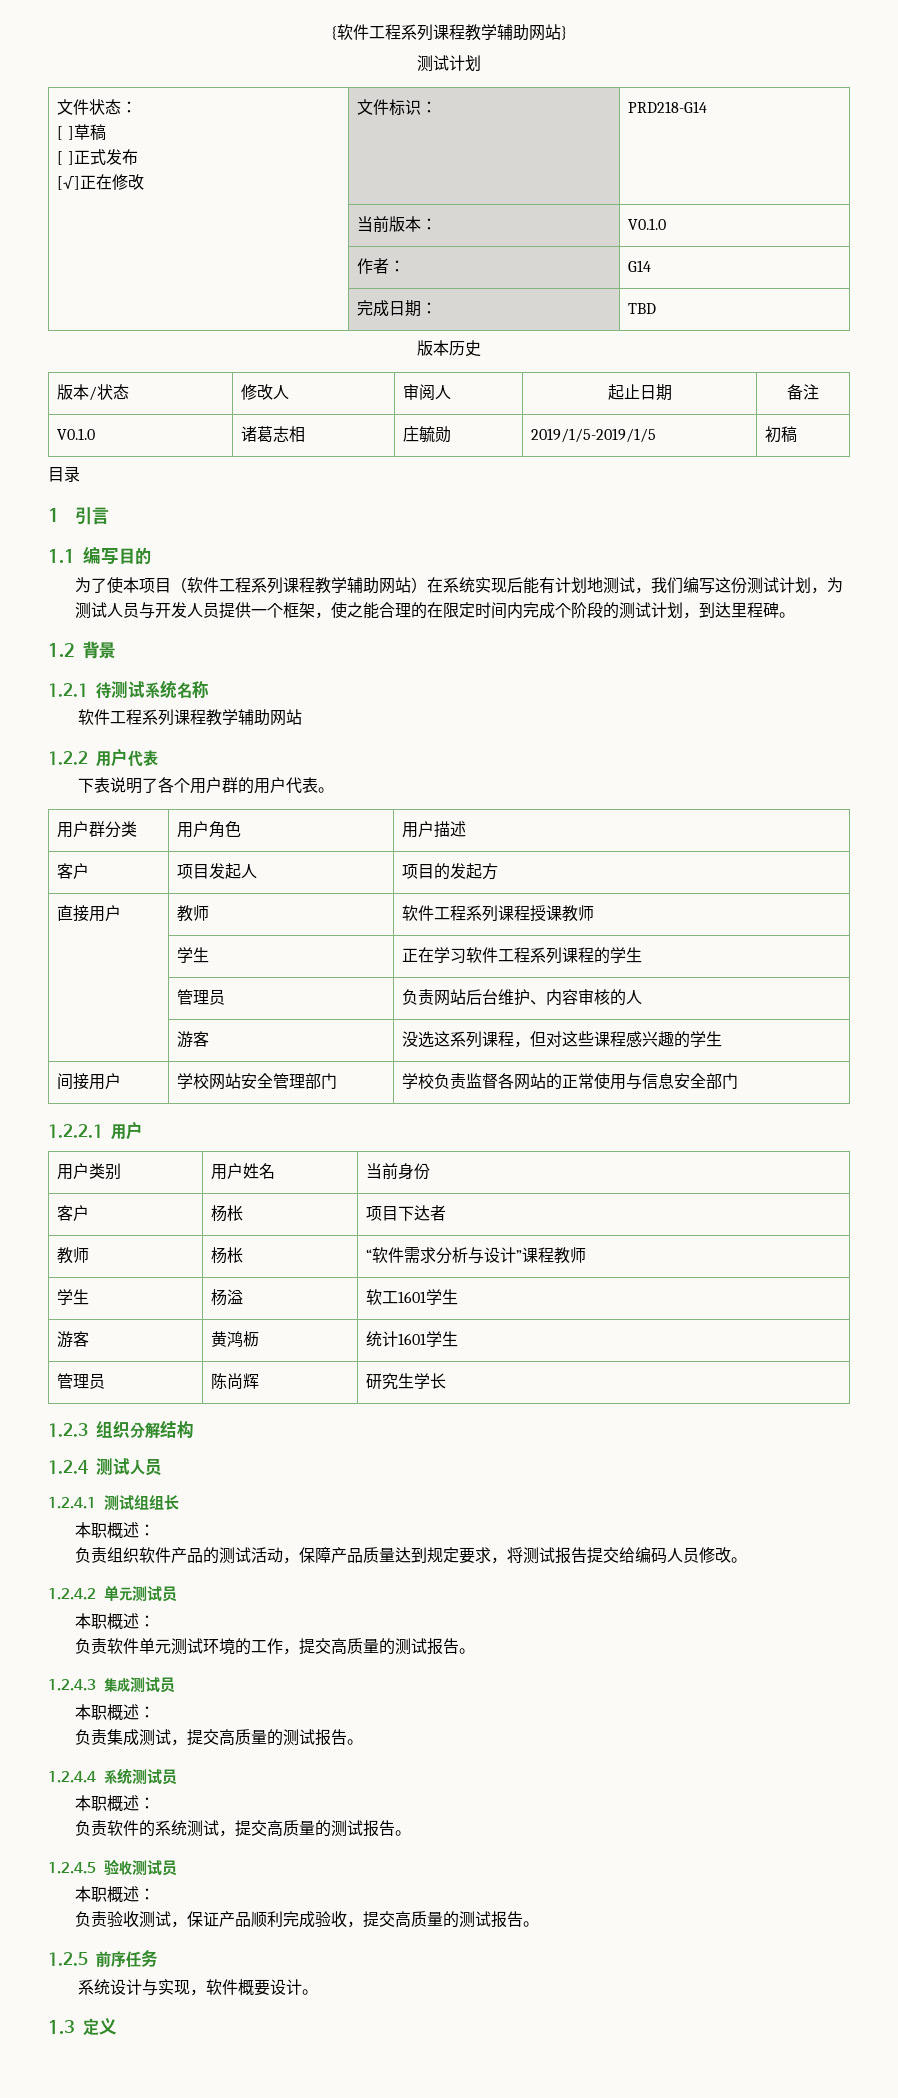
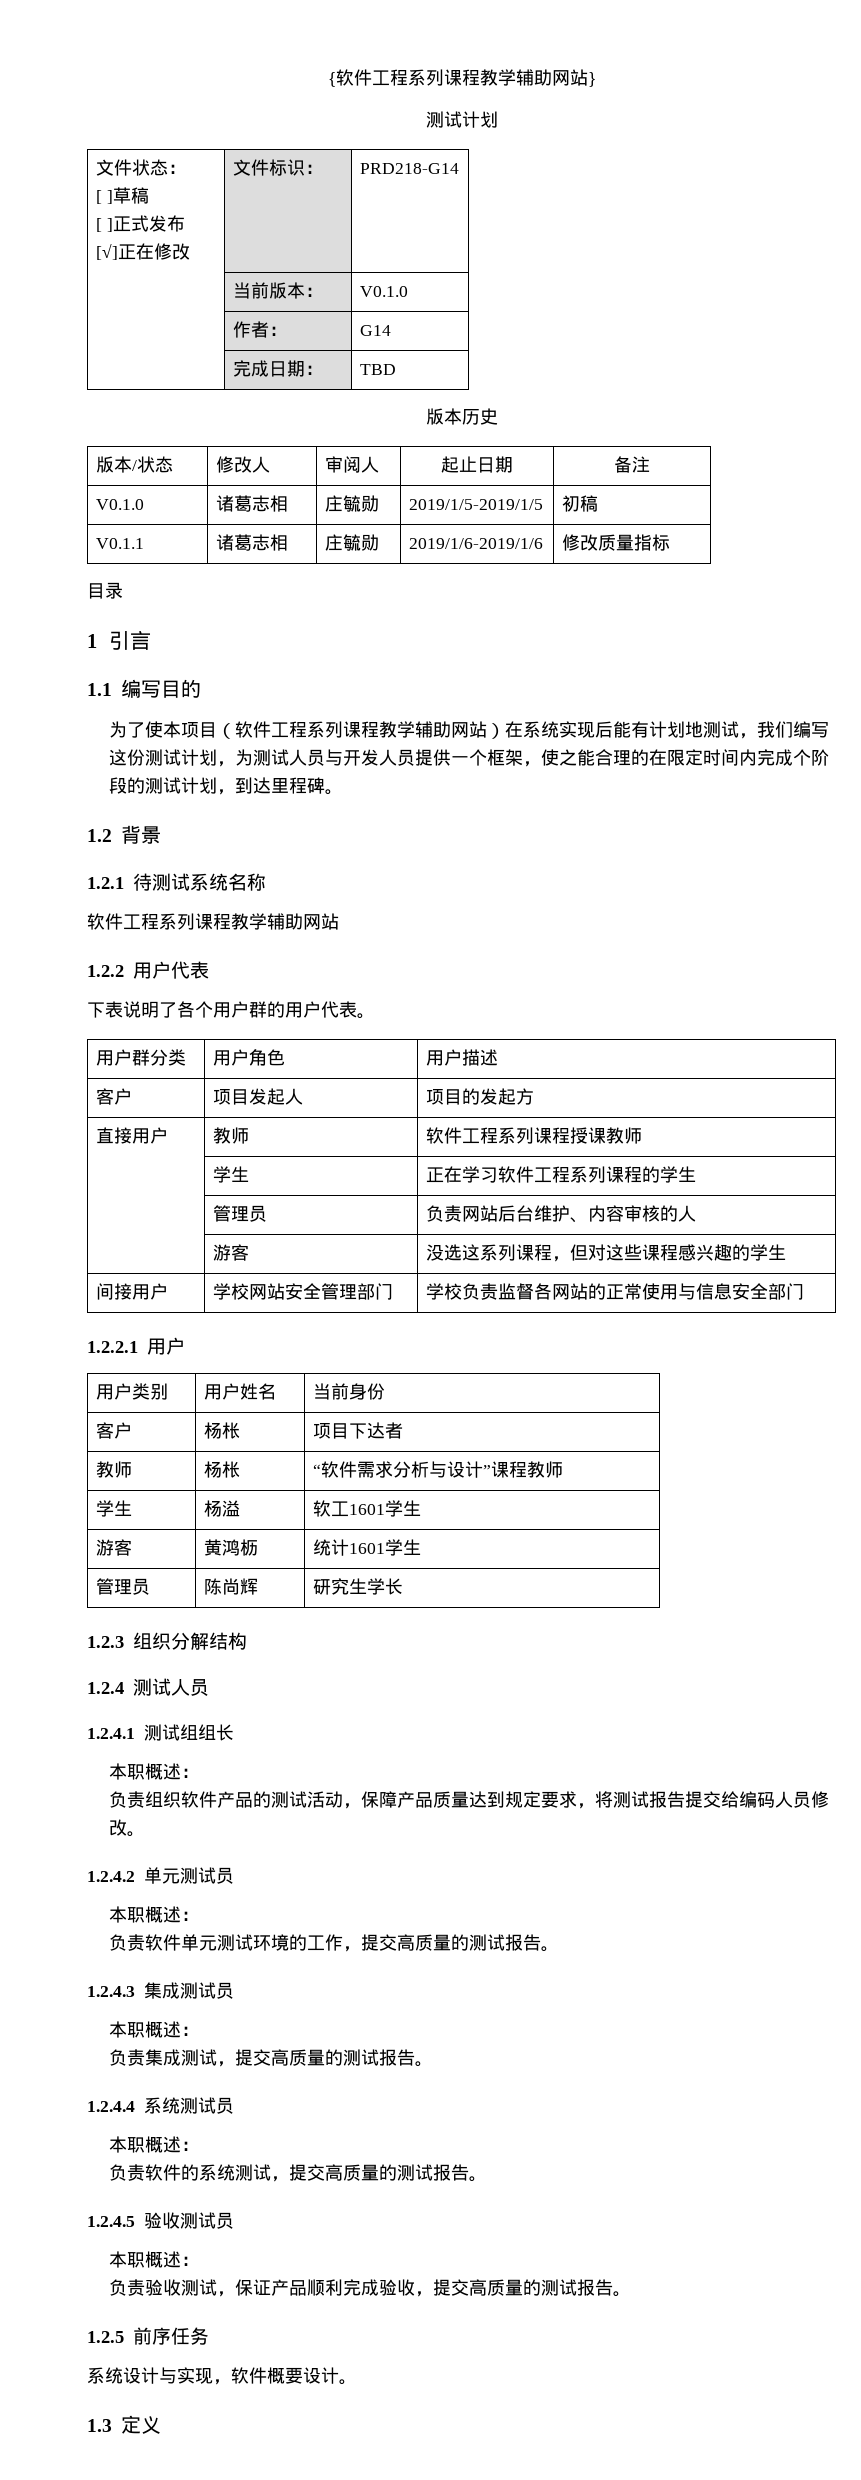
(798, 434) none -> [95,538,144,549] [215,534,288,551] [324,534,379,551] [408,538,543,549] [561,534,670,551] // V0.1.1 | 诸葛志相 | 庄毓勋 | 2019/1/6-2019/1/6 | 修改质量指标

